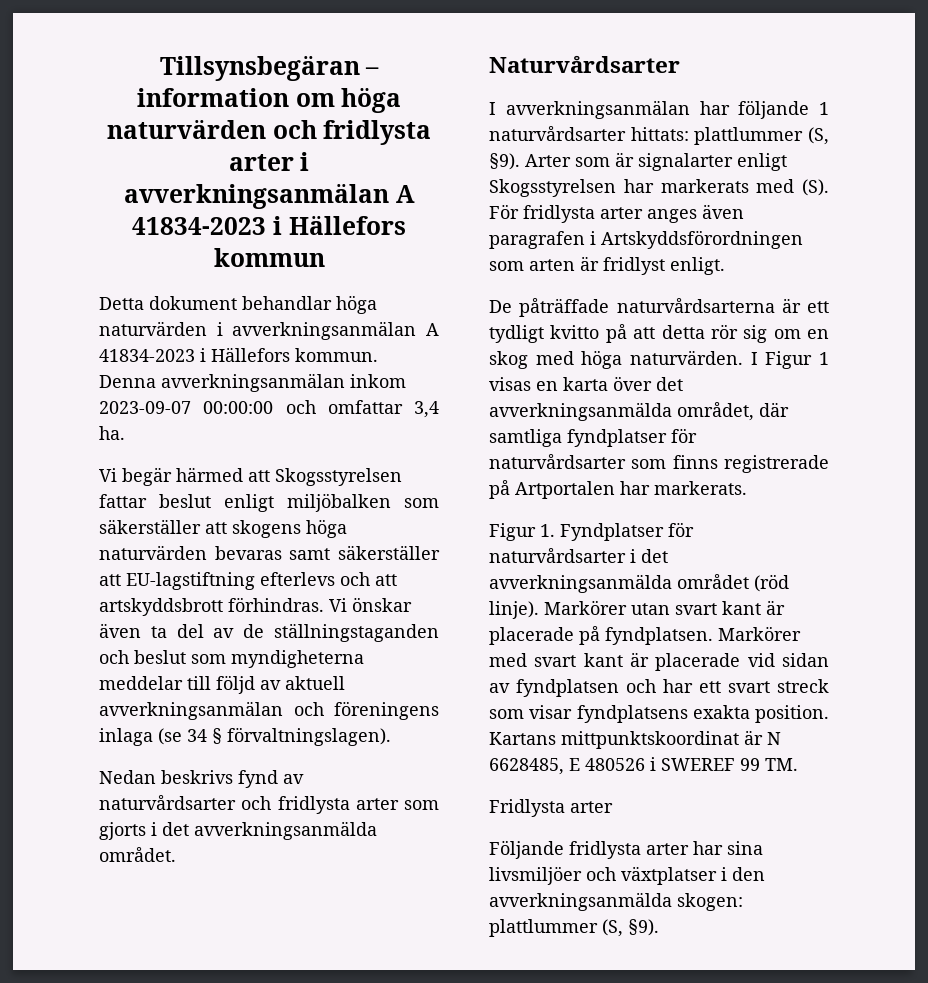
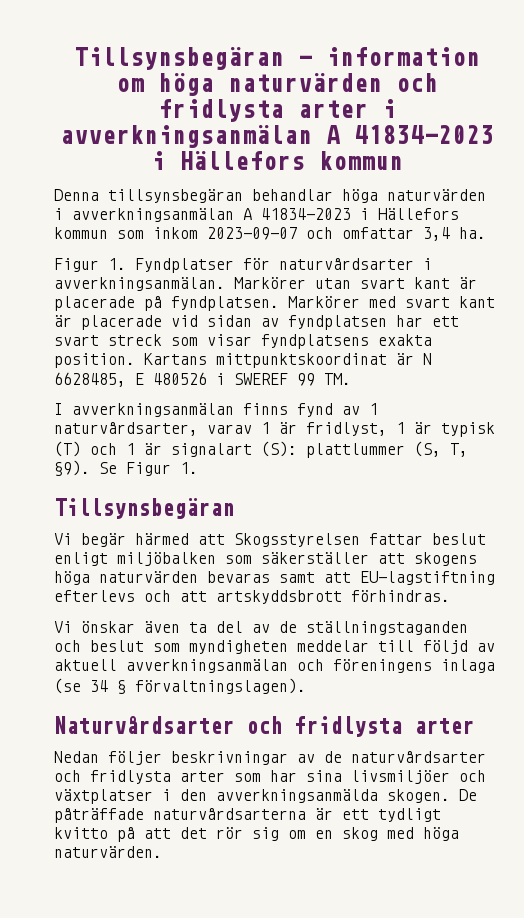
[99,296,237,310] Detta dokument -> [54,189,243,203] Denna tillsynsbegäran
[295,348,378,362] [99,373,345,392] kommun. Denna avverkningsanmälan -> [54,227,144,239] kommun som
[203,401,274,414] 00:00:00 -> (297, 233) none
[99,467,402,486] [99,493,439,512] [99,519,347,538] [99,545,440,560] [99,572,397,590] [99,597,412,616] [99,623,439,642] [99,650,364,668] [99,675,345,694] [99,701,439,720] [99,727,391,746] [99,770,304,788] [99,795,439,814] [99,821,377,840] [99,847,176,862] [489,55,680,73] [489,100,829,119] [489,126,829,145] [489,152,787,171] [489,179,829,197] [489,204,744,223] [489,230,803,249] [489,256,725,275] [489,298,829,317] [489,324,829,343] [489,350,829,369] [489,376,683,391] [489,402,789,421] [489,428,697,447] [489,454,829,473] [489,480,747,499] // Vi begär härmed att Skogsstyrelsen fattar beslut enligt miljöbalken som säkerställer att skogens höga naturvärden bevaras samt säkerställer att EU-lagstiftning efterlevs och att artskyddsbrott förhindras. Vi önskar även ta del av de ställningstaganden och beslut som myndigheterna meddelar till följd av aktuell avverkningsanmälan och föreningens inlaga (se 34 § förvaltningslagen). // Nedan beskrivs fynd av naturvårdsarter och fridlysta arter som gjorts i det avverkningsanmälda området. // Naturvårdsarter // I avverkningsanmälan har följande 1 naturvårdsarter hittats: plattlummer (S, §9). Arter som är signalarter enligt Skogsstyrelsen har markerats med (S). För fridlysta arter anges även paragrafen i Artskyddsförordningen som arten är fridlyst enligt. // De påträffade naturvårdsarterna är ett tydligt kvitto på att detta rör sig om en skog med höga naturvärden. I Figur 1 visas en karta över det avverkningsanmälda området, där samtliga fyndplatser för naturvårdsarter som finns registrerade på Artportalen har markerats. -> (486, 233) none
[641,549,668,563] [489,574,789,593] [489,601,539,619] det avverkningsanmälda området (röd linje). -> [54,277,225,291] avverkningsanmälan.
[626,679,656,693] och -> (387, 322) none
[489,799,613,817] [489,840,689,859] Fridlysta arter // Följande fridlysta arter -> [54,403,378,417] [54,422,495,437] [54,441,468,458] [54,460,198,476] [54,498,234,519] [54,533,486,547] [54,552,477,566] [54,571,495,585] [54,590,450,604] [54,621,468,635] [54,640,495,654] [54,659,495,673] [54,678,306,694] [54,716,474,737] [54,751,486,765] [54,770,261,784] I avverkningsanmälan finns fynd av 1 naturvårdsarter, varav 1 är fridlyst, 1 är typisk (T) och 1 är signalart (S): plattlummer (S, T, §9). Se Figur 1. // Tillsynsbegäran // Vi begär härmed att Skogsstyrelsen fattar beslut enligt miljöbalken som säkerställer att skogens höga naturvärden bevaras samt att EU-lagstiftning efterlevs och att artskyddsbrott förhindras. // Vi önskar även ta del av de ställningstaganden och beslut som myndigheten meddelar till följd av aktuell avverkningsanmälan och föreningens inlaga (se 34 § förvaltningslagen). // Naturvårdsarter och fridlysta arter // Nedan följer beskrivningar av de naturvårdsarter och fridlysta arter som
[677,893,743,911] [489,919,659,937] skogen: plattlummer (S, §9). -> [387,789,477,803] [54,808,441,823] [54,827,459,842] [54,846,162,858] skogen. De påträffade naturvårdsarterna är ett tydligt kvitto på att det rör sig om en skog med höga naturvärden.

